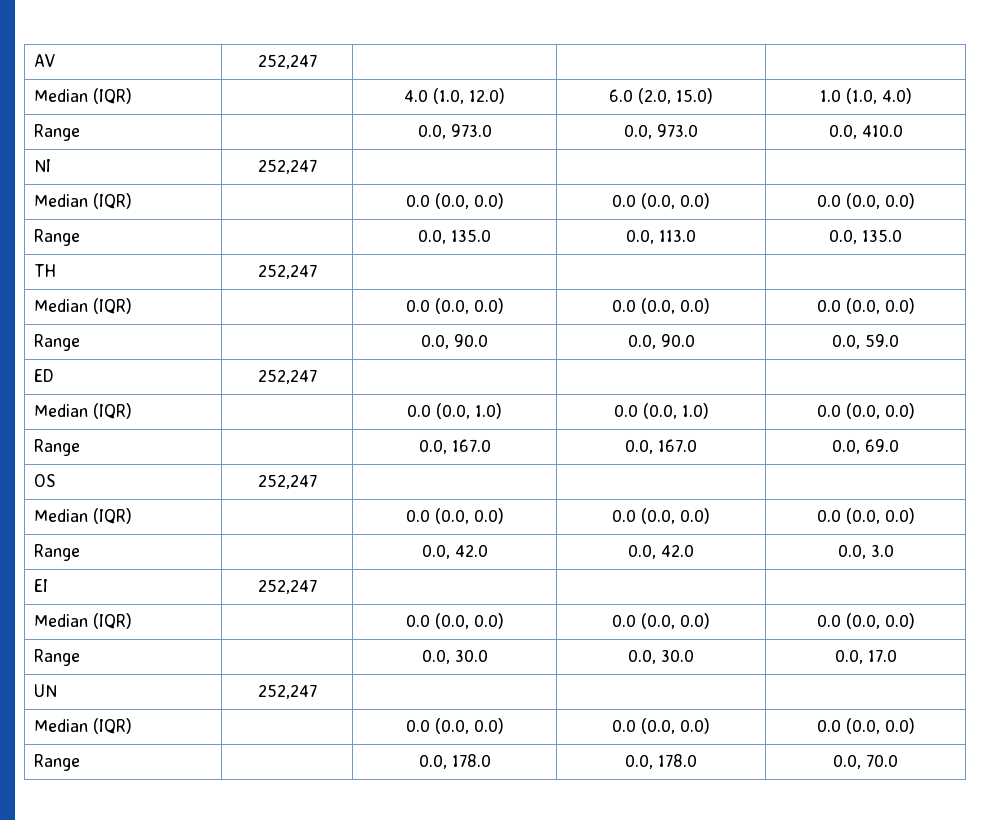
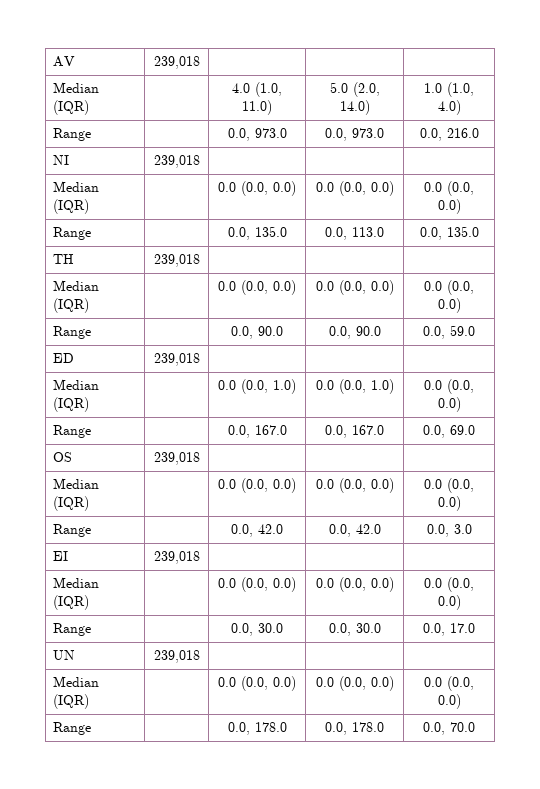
[257,54,317,69] 252,247 -> [153,56,200,69] 239,018
[469,88,505,104] [609,88,713,104] 12.0) | 6.0 (2.0, 15.0) -> [242,100,272,115] [329,82,380,97] [339,100,370,115] 11.0) | 5.0 (2.0, 14.0)
[861,124,903,137] 410.0 -> [446,128,479,138] 216.0
[257,159,317,174] 252,247 -> [153,155,200,168] 239,018
[257,264,317,279] 252,247 -> [153,254,200,267] 239,018
[257,369,317,384] 252,247 -> [153,353,200,366] 239,018
[257,474,317,489] 252,247 -> [153,452,200,465] 239,018
[257,579,317,594] 252,247 -> [153,551,200,564] 239,018
[257,684,317,699] 252,247 -> [153,650,200,663] 239,018

